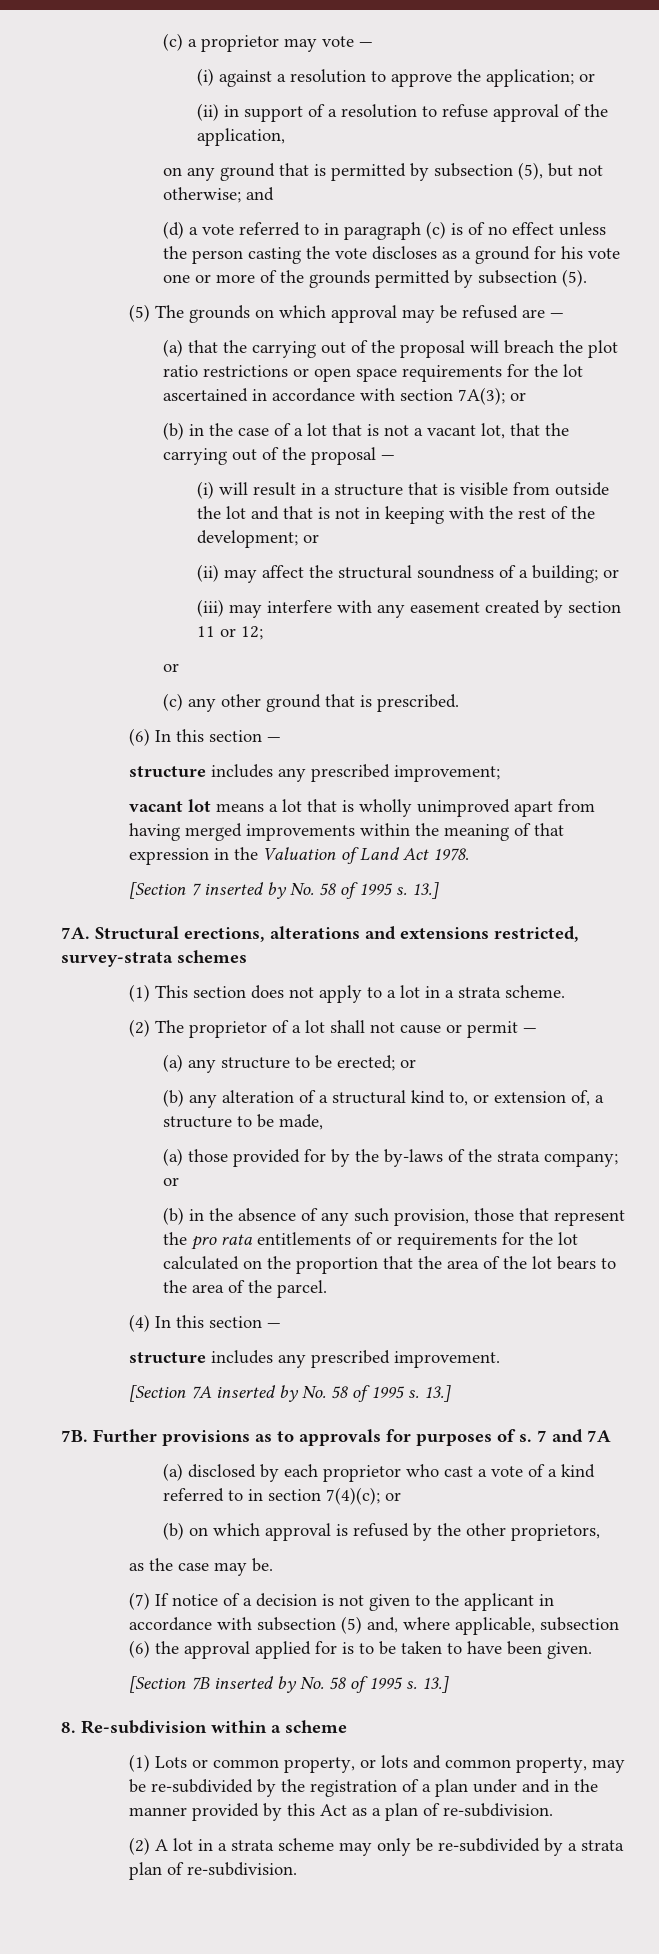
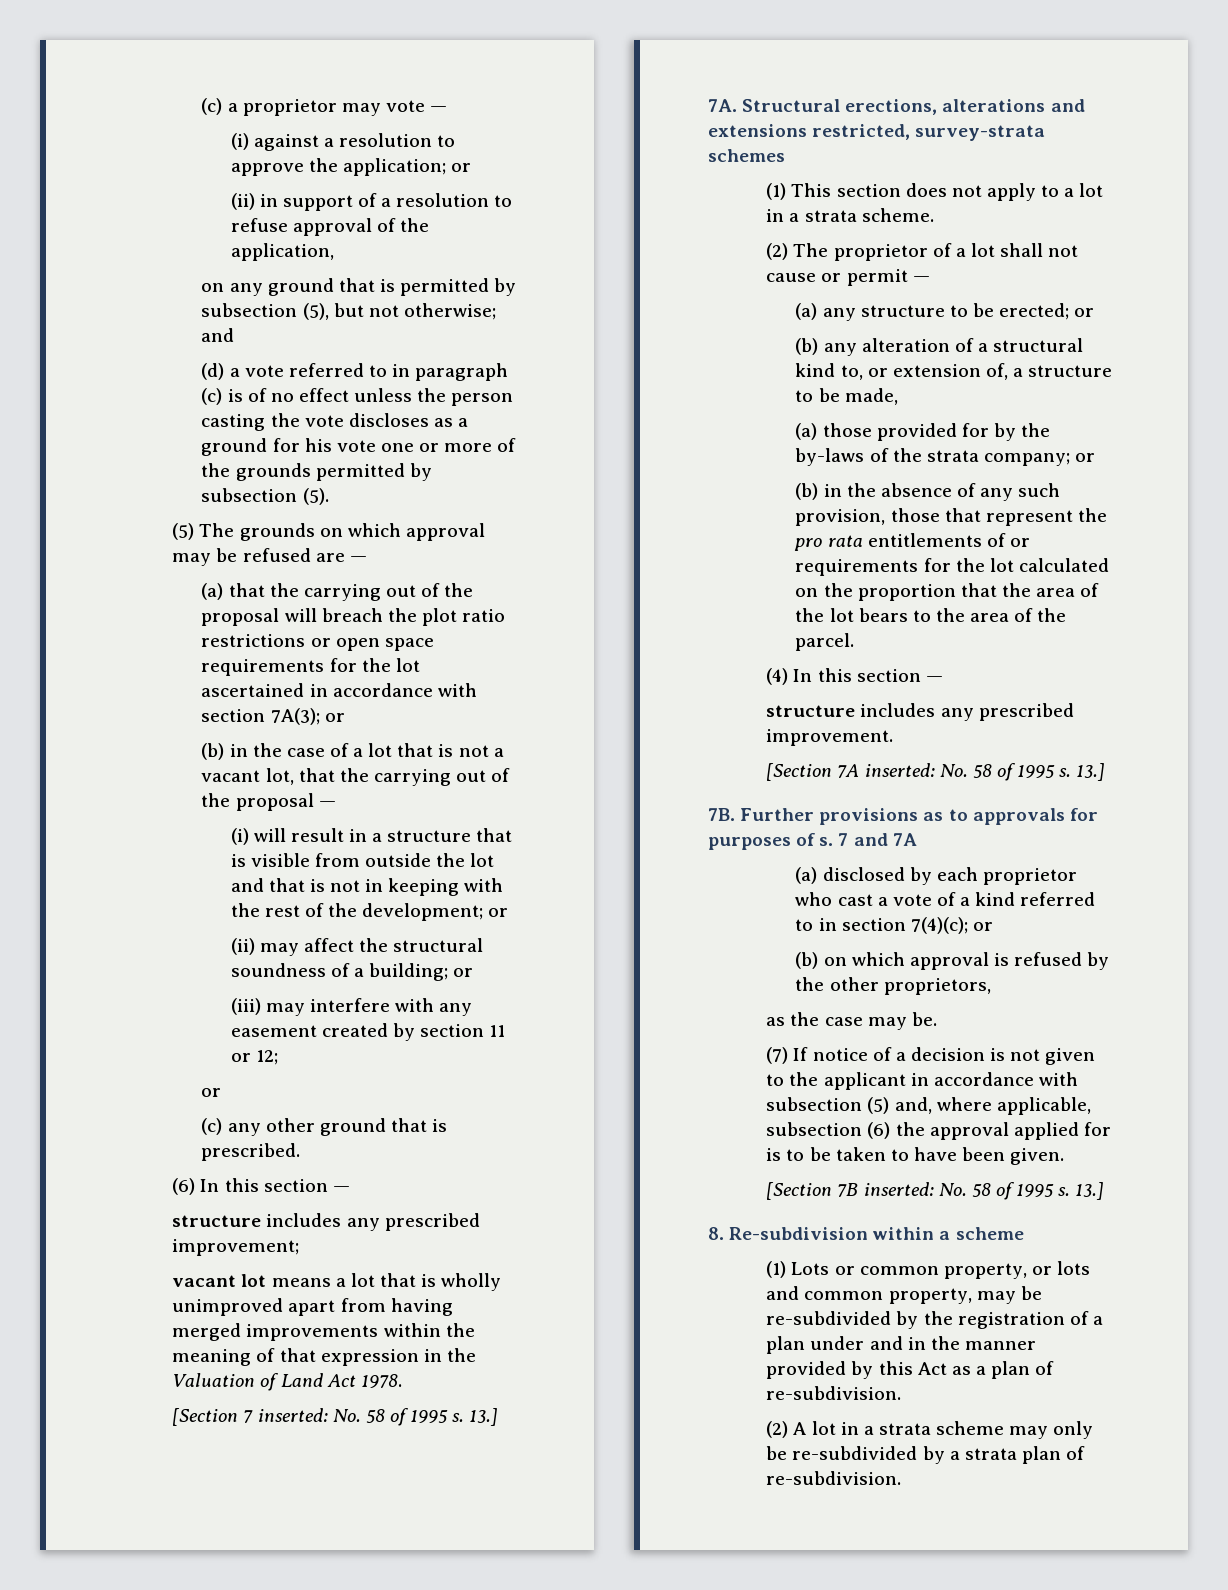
[203,882,287,899] inserted by -> [257,1408,328,1422] inserted:
[215,1385,299,1402] inserted by -> [864,763,935,777] inserted:
[213,1676,297,1693] inserted by -> [863,1182,934,1196] inserted:

